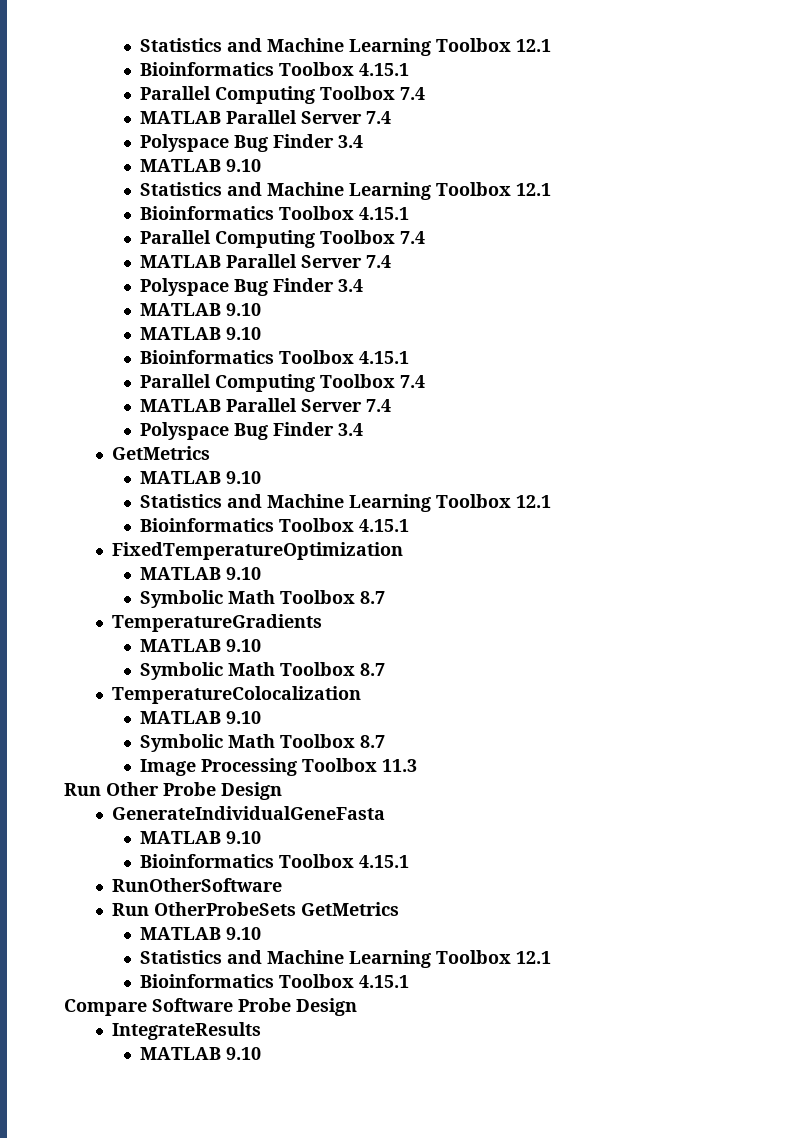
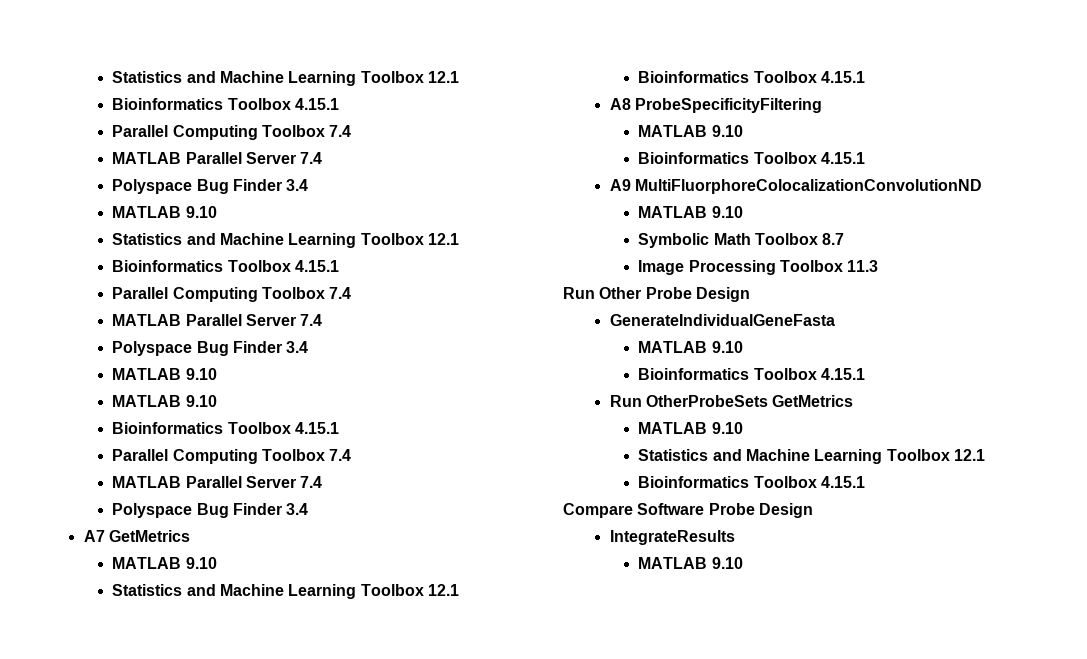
(363, 429) none -> [83,530,105,542] A7
[111,542,403,560] [139,567,261,580] [139,590,385,608] [111,614,322,632] [139,639,261,652] [139,662,385,680] [111,686,361,704] FixedTemperatureOptimization // MATLAB 9.10 // Symbolic Math Toolbox 8.7 // TemperatureGradients // MATLAB 9.10 // Symbolic Math Toolbox 8.7 // TemperatureColocalization -> [609,98,822,113] [638,125,743,137] [638,152,866,164] [609,179,982,194] A8 ProbeSpecificityFiltering // MATLAB 9.10 // Bioinformatics Toolbox 4.15.1 // A9 MultiFluorphoreColocalizationConvolutionND
[111,878,282,892] // RunOtherSoftware -> (866, 374) none

